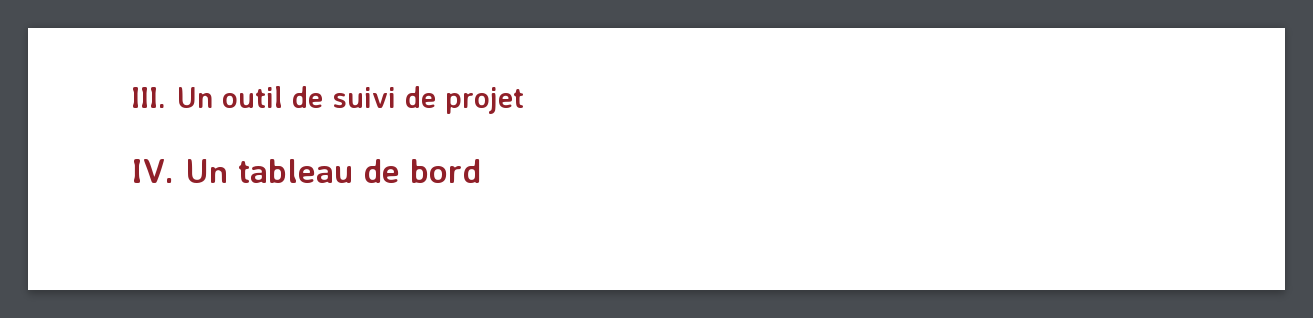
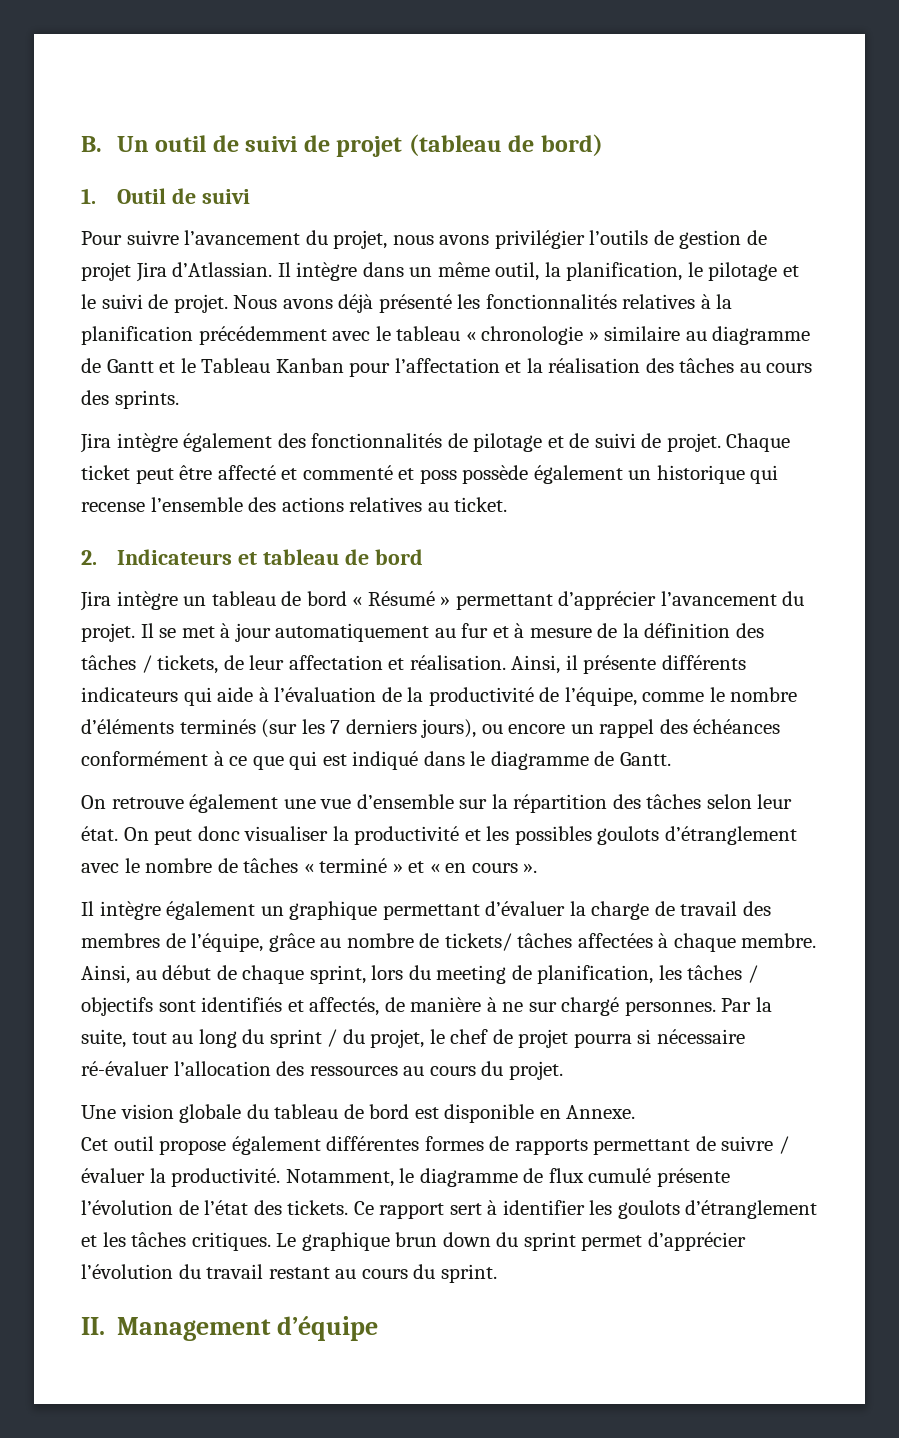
[131,87,166,108] III. -> [81,136,102,152] B.
[131,159,481,183] // IV. Un tableau de bord -> [408,134,603,156] [81,188,250,204] [81,230,767,249] [81,262,799,282] [81,294,733,313] [81,326,811,345] [81,358,813,377] [81,390,179,409] [80,433,791,453] [81,465,779,484] [81,497,508,512] [81,549,423,565] [80,591,805,611] [81,623,765,642] [81,655,746,674] [81,687,798,706] [81,719,781,738] [81,751,671,770] [81,794,793,813] [81,826,797,845] [81,858,538,873] [81,901,771,920] [81,933,817,952] [81,965,758,984] [81,997,772,1016] [81,1029,746,1048] [81,1061,563,1080] [81,1104,636,1123] [81,1136,789,1155] [81,1168,730,1187] [81,1200,818,1219] [81,1232,746,1251] [81,1264,497,1283] [81,1316,378,1341] (tableau de bord) // 1. Outil de suivi // Pour suivre l’avancement du projet, nous avons privilégier l’outils de gestion de projet Jira d’Atlassian. Il intègre dans un même outil, la planification, le pilotage et le suivi de projet. Nous avons déjà présenté les fonctionnalités relatives à la planification précédemment avec le tableau « chronologie » similaire au diagramme de Gantt et le Tableau Kanban pour l’affectation et la réalisation des tâches au cours des sprints. // Jira intègre également des fonctionnalités de pilotage et de suivi de projet. Chaque ticket peut être affecté et commenté et poss possède également un historique qui recense l’ensemble des actions relatives au ticket. // 2. Indicateurs et tableau de bord // Jira intègre un tableau de bord « Résumé » permettant d’apprécier l’avancement du projet. Il se met à jour automatiquement au fur et à mesure de la définition des tâches / tickets, de leur affectation et réalisation. Ainsi, il présente différents indicateurs qui aide à l’évaluation de la productivité de l’équipe, comme le nombre d’éléments terminés (sur les 7 derniers jours), ou encore un rappel des échéances conformément à ce que qui est indiqué dans le diagramme de Gantt. // On retrouve également une vue d’ensemble sur la répartition des tâches selon leur état. On peut donc visualiser la productivité et les possibles goulots d’étranglement avec le nombre de tâches « terminé » et « en cours ». // Il intègre également un graphique permettant d’évaluer la charge de travail des membres de l’équipe, grâce au nombre de tickets/ tâches affectées à chaque membre. Ainsi, au début de chaque sprint, lors du meeting de planification, les tâches / objectifs sont identifiés et affectés, de manière à ne sur chargé personnes. Par la suite, tout au long du sprint / du projet, le chef de projet pourra si nécessaire ré-évaluer l’allocation des ressources au cours du projet. // Une vision globale du tableau de bord est disponible en Annexe. // Cet outil propose également différentes formes de rapports permettant de suivre / évaluer la productivité. Notamment, le diagramme de flux cumulé présente l’évolution de l’état des tickets. Ce rapport sert à identifier les goulots d’étranglement et les tâches critiques. Le graphique brun down du sprint permet d’apprécier l’évolution du travail restant au cours du sprint. // II. Management d’équipe

